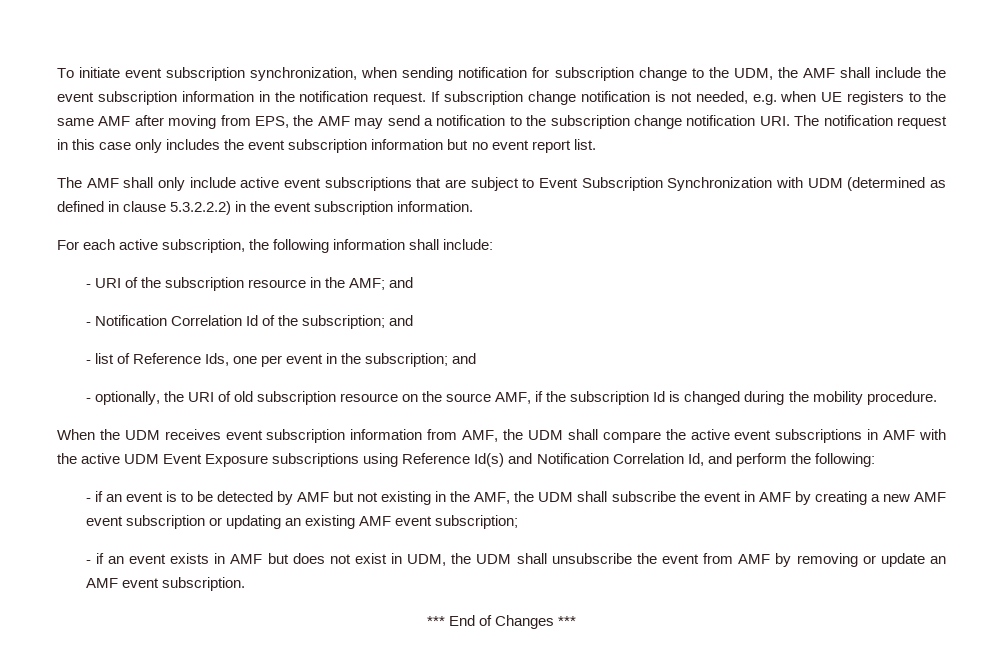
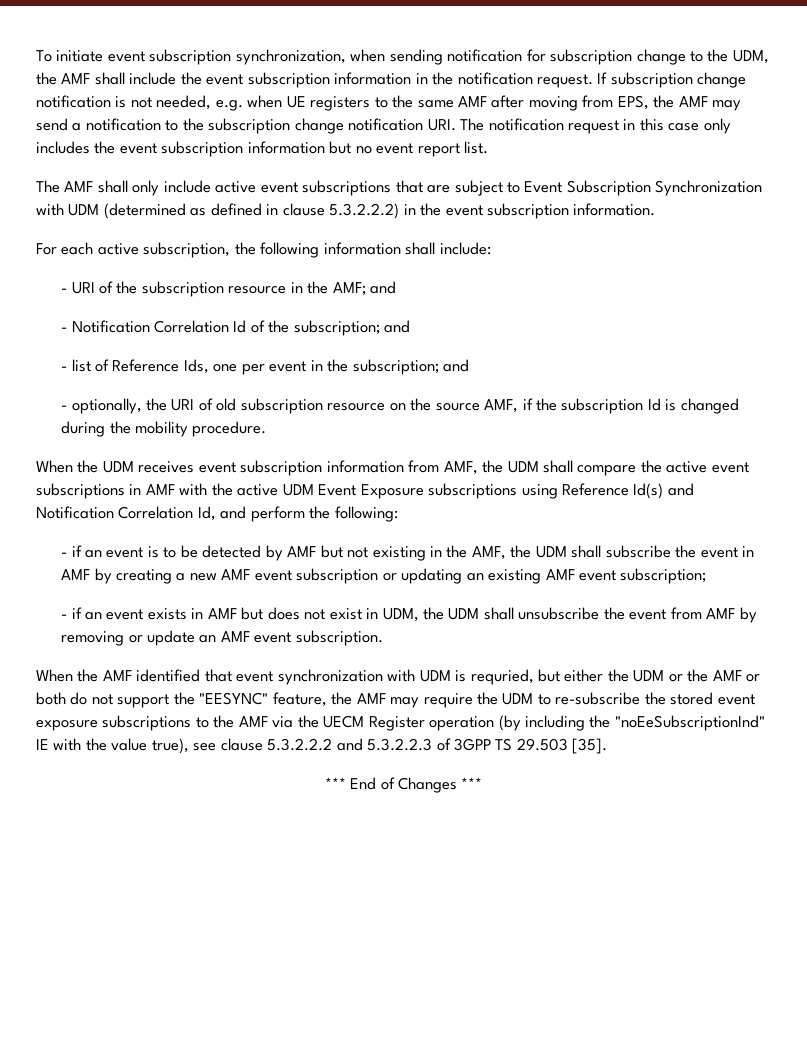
(245, 584) none -> [36,669,761,685] [36,692,755,708] [36,715,765,731] [36,738,608,754] // When the AMF identified that event synchronization with UDM is requried, but either the UDM or the AMF or both do not support the "EESYNC" feature, the AMF may require the UDM to re-subscribe the stored event exposure subscriptions to the AMF via the UECM Register operation (by including the "noEeSubscriptionInd" IE with the value true), see clause 5.3.2.2.2 and 5.3.2.2.3 of 3GPP TS 29.503 [35].

